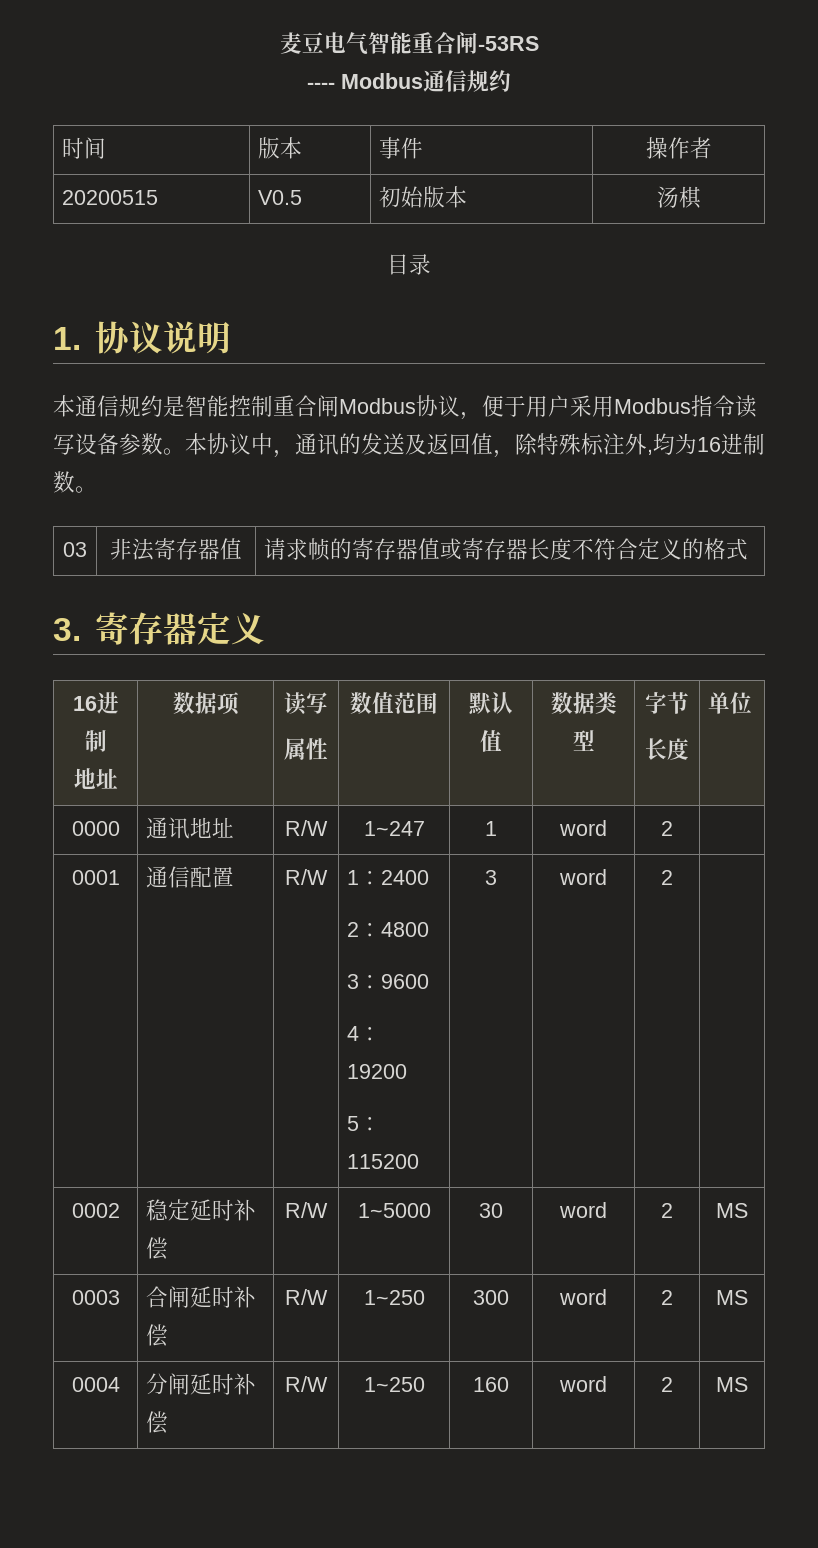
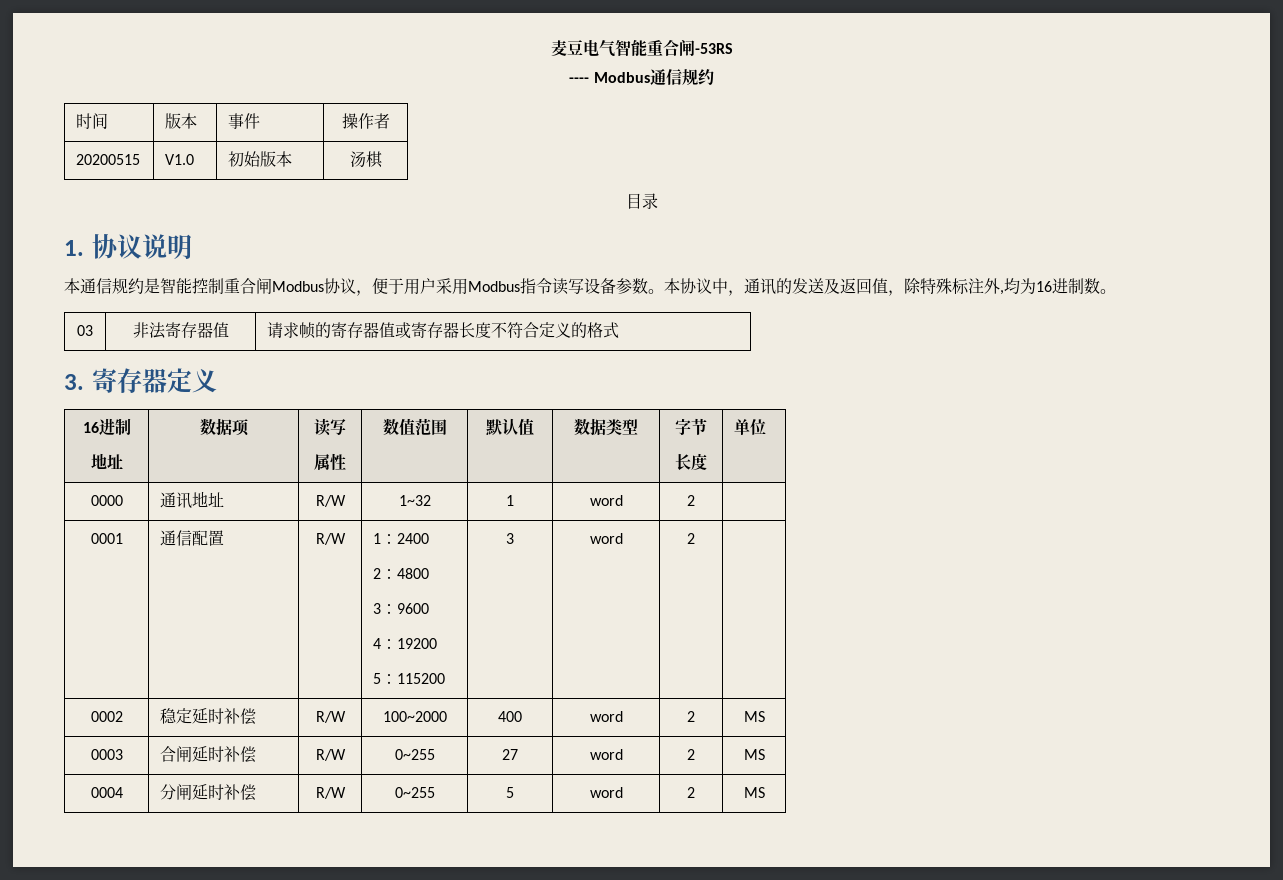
[258,190,303,205] V0.5 -> [165,154,195,165] V1.0
[363,821,425,836] 1~247 -> [398,495,431,506] 1~32
[357,1203,431,1218] [479,1203,503,1218] 1~5000 | 30 -> [382,711,447,722] [498,711,522,722] 100~2000 | 400
[363,1290,425,1305] [473,1290,509,1305] 1~250 | 300 -> [394,749,435,760] [502,749,518,760] 0~255 | 27
[363,1377,425,1392] [473,1377,509,1392] 1~250 | 160 -> [394,787,435,798] [506,787,514,798] 0~255 | 5

